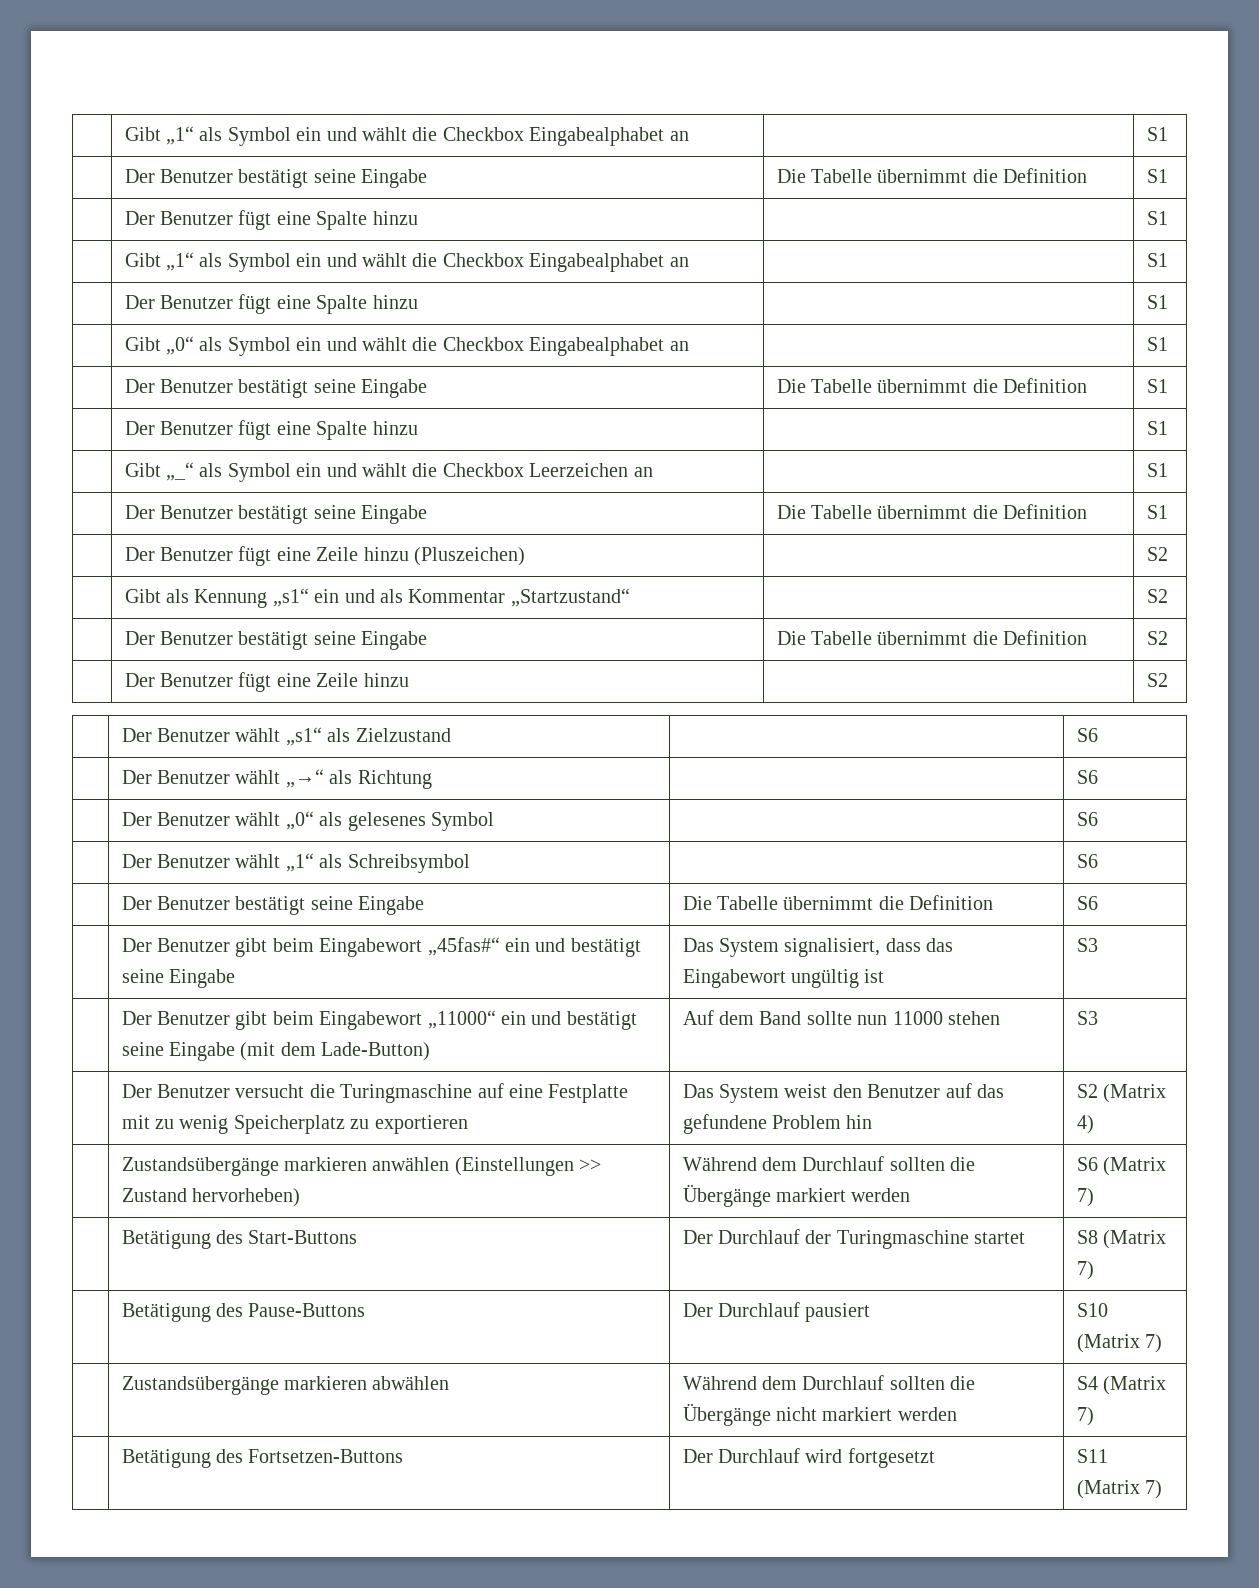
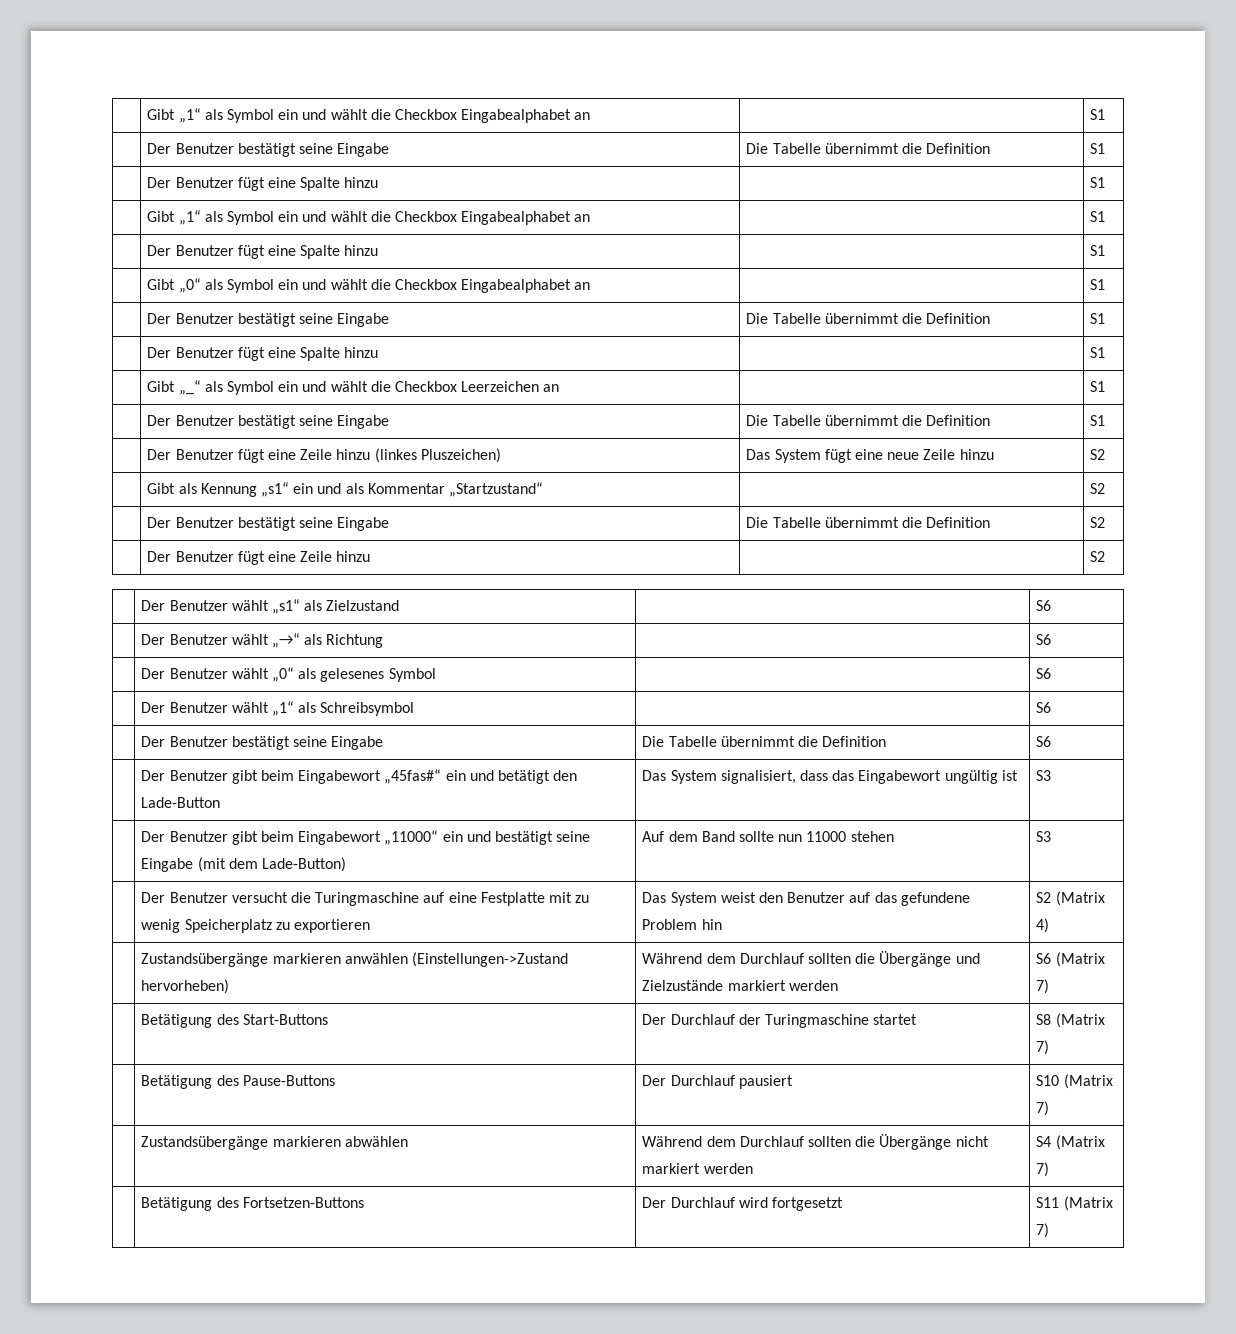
[413,547,525,566] (Pluszeichen) | -> [374,448,501,463] [746,449,994,463] (linkes Pluszeichen) | Das System fügt eine neue Zeile hinzu
[570,938,641,957] [121,969,235,988] bestätigt seine Eingabe -> [497,770,578,784] [141,797,221,808] betätigt den Lade-Button
[454,1157,602,1176] [121,1188,187,1202] (Einstellungen >> Zustand -> [411,952,568,967] (Einstellungen->Zustand
(771, 1195) none -> [955,953,980,964] [642,980,724,991] und Zielzustände

